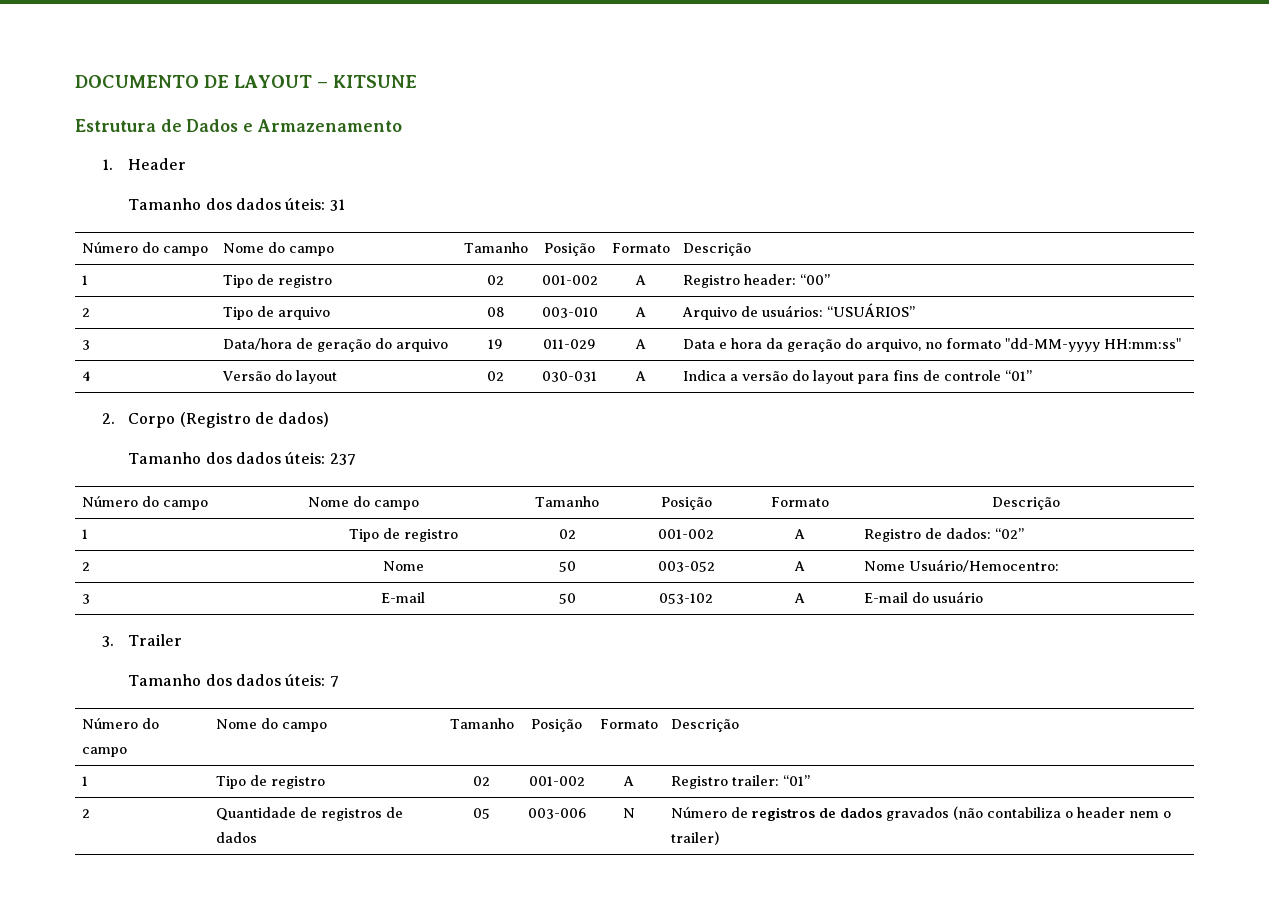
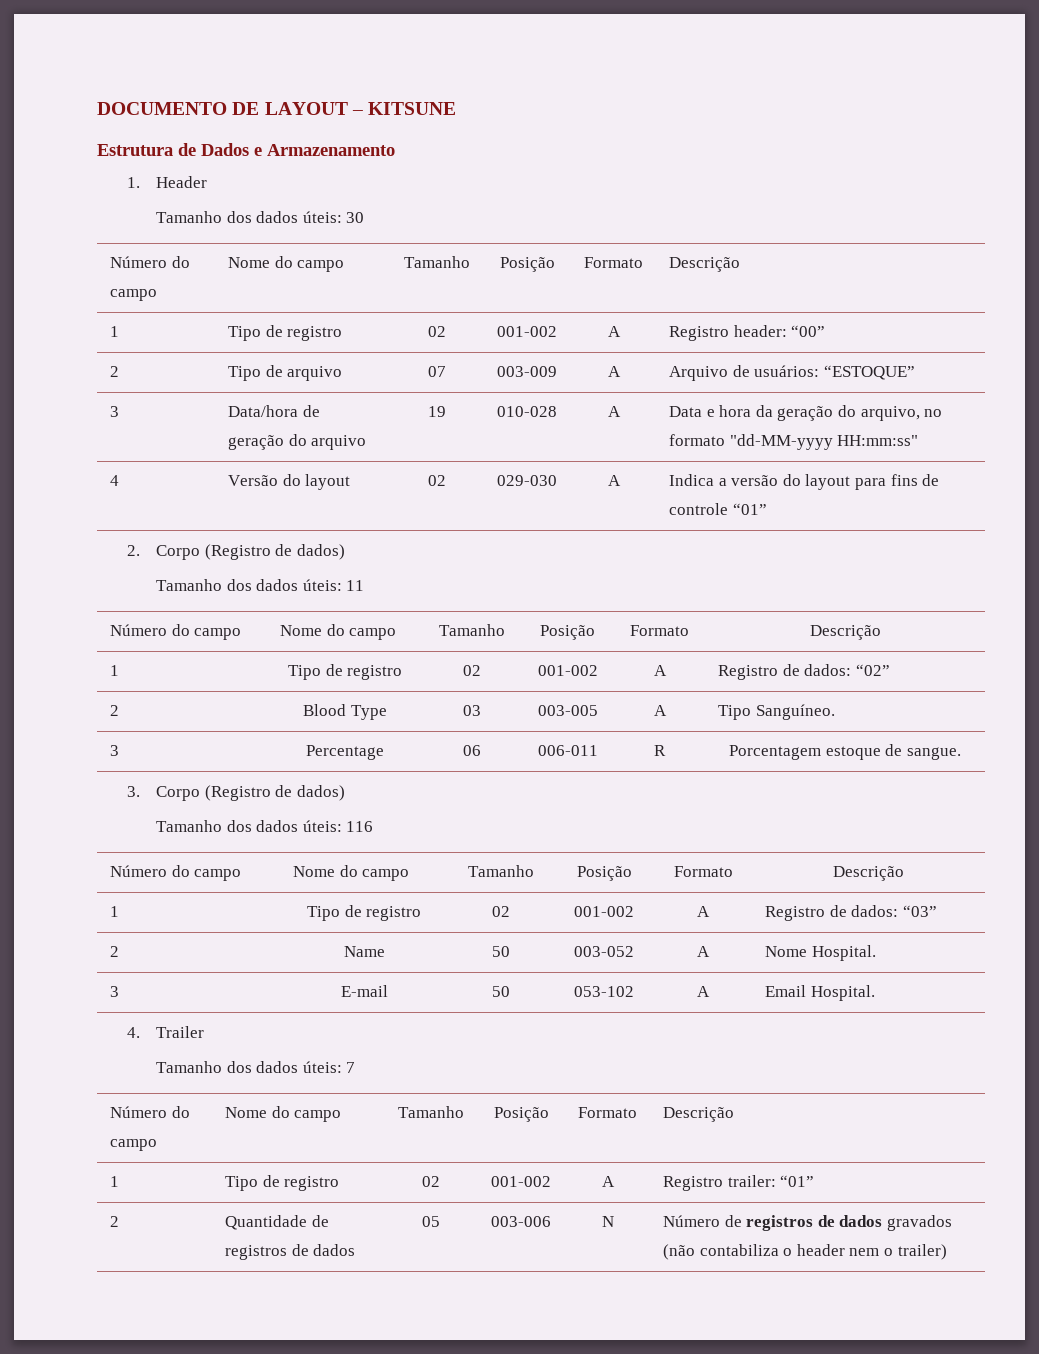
[329,199,345,211] 31 -> [346,212,365,223] 30
[486,307,505,317] [541,307,598,318] 08 | 003-010 -> [428,366,446,377] [497,366,557,377] 07 | 003-009
[826,303,915,317] “USUÁRIOS” -> [823,365,915,380] “ESTOQUE”
[543,339,596,349] 011-029 -> [497,406,557,417] 010-028
[542,371,597,382] 030-031 -> [497,475,557,486] 029-030
[329,453,356,465] 237 -> [346,580,365,591] 11
[382,561,424,571] Nome -> [303,704,387,720] [463,705,481,716] [537,705,598,716] [653,705,667,716] [718,704,835,720] [110,745,120,756] [306,745,384,760] [463,745,481,756] [537,745,598,756] [654,745,666,756] [729,744,961,760] [126,785,345,801] [156,820,374,832] [110,865,242,881] [293,865,410,881] [468,865,534,877] [576,866,632,881] [673,866,733,877] [833,866,904,881] [110,906,120,917] [306,905,422,921] [492,906,510,917] [574,906,634,917] [697,906,710,917] [765,905,937,921] [110,946,120,957] [343,946,385,957] Blood Type | 03 | 003-005 | A | Tipo Sanguíneo. // 3 | Percentage | 06 | 006-011 | R | Porcentagem estoque de sangue. // 3. Corpo (Registro de dados) // Tamanho dos dados úteis: 116 // Número do campo | Nome do campo | Tamanho | Posição | Formato | Descrição // 1 | Tipo de registro | 02 | 001-002 | A | Registro de dados: “03” // 2 | Name
[908,559,1059,572] Usuário/Hemocentro: -> [811,945,876,961] Hospital.
[863,591,983,603] [101,636,114,647] E-mail do usuário // 3. -> [765,985,875,1001] [126,1027,140,1038] Email Hospital. // 4.

